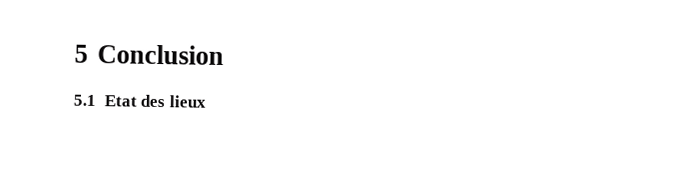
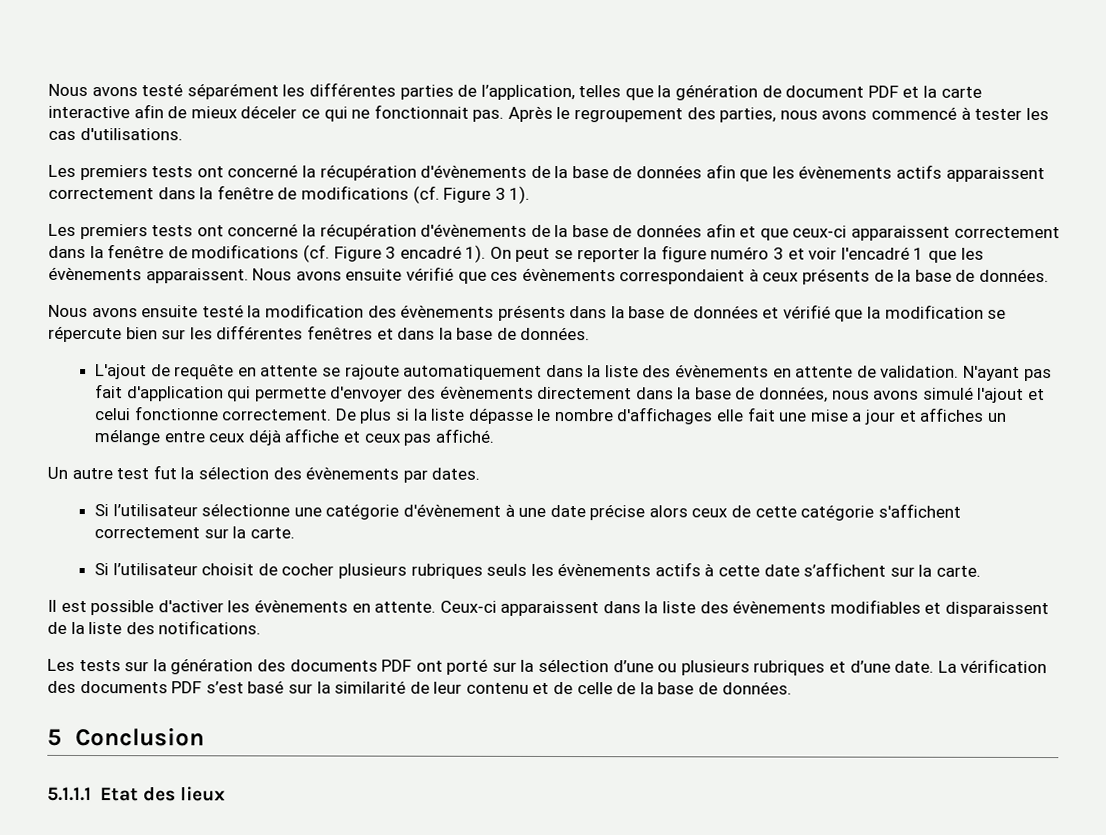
(74, 53) none -> [48,82,982,101] [48,104,1049,123] [48,128,183,141] [48,164,1045,183] [48,185,531,204] [48,223,1060,241] [48,244,984,263] [48,266,1050,285] [48,303,1007,322] [48,325,591,343] [94,364,1052,382] [94,384,1046,403] [93,406,1007,425] [93,428,494,446] [47,465,481,483] [93,503,961,521] [93,526,295,539] [93,562,982,579] [47,599,1050,618] [47,620,262,635] [47,658,1048,676] [47,680,792,695] Nous avons testé séparément les différentes parties de l’application, telles que la génération de document PDF et la carte interactive afin de mieux déceler ce qui ne fonctionnait pas. Après le regroupement des parties, nous avons commencé à tester les cas d'utilisations. // Les premiers tests ont concerné la récupération d'évènements de la base de données afin que les évènements actifs apparaissent correctement dans la fenêtre de modifications (cf. Figure 3 1). // Les premiers tests ont concerné la récupération d'évènements de la base de données afin et que ceux-ci apparaissent correctement dans la fenêtre de modifications (cf. Figure 3 encadré 1). On peut se reporter la figure numéro 3 et voir l'encadré 1 que les évènements apparaissent. Nous avons ensuite vérifié que ces évènements correspondaient à ceux présents de la base de données. // Nous avons ensuite testé la modification des évènements présents dans la base de données et vérifié que la modification se répercute bien sur les différentes fenêtres et dans la base de données. // L'ajout de requête en attente se rajoute automatiquement dans la liste des évènements en attente de validation. N'ayant pas fait d'application qui permette d'envoyer des évènements directement dans la base de données, nous avons simulé l'ajout et celui fonctionne correctement. De plus si la liste dépasse le nombre d'affichages elle fait une mise a jour et affiches un mélange entre ceux déjà affiche et ceux pas affiché. // Un autre test fut la sélection des évènements par dates. // Si l’utilisateur sélectionne une catégorie d'évènement à une date précise alors ceux de cette catégorie s'affichent correctement sur la carte. // Si l’utilisateur choisit de cocher plusieurs rubriques seuls les évènements actifs à cette date s’affichent sur la carte. // Il est possible d'activer les évènements en attente. Ceux-ci apparaissent dans la liste des évènements modifiables et disparaissent de la liste des notifications. // Les tests sur la génération des documents PDF ont porté sur la sélection d’une ou plusieurs rubriques et d’une date. La vérification des documents PDF s’est basé sur la similarité de leur contenu et de celle de la base de données. //
[73,94,96,106] 5.1 -> [47,786,92,802] 5.1.1.1

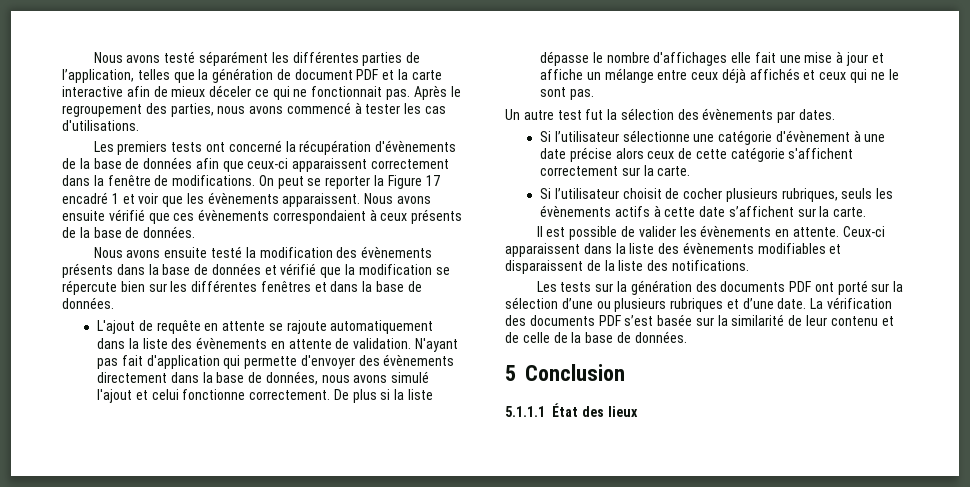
[771,164,1045,183] [48,185,531,204] [48,223,789,241] les évènements actifs apparaissent correctement dans la fenêtre de modifications (cf. Figure 3 1). // Les premiers tests ont concerné la récupération d'évènements de la base de données afin et que -> (244, 166) none
[191,244,487,263] modifications (cf. Figure 3 encadré 1). -> [172,175,256,186] modifications.
[660,245,925,263] figure numéro 3 et voir l'encadré 1 -> [387,175,440,189] [62,192,159,204] Figure 17 encadré 1 et voir
[851,412,863,422] a -> [836,51,844,63] à
[919,407,985,422] affiches -> [540,69,584,80] affiche
[284,428,340,443] affiche -> [749,68,800,80] affichés
[403,428,494,446] pas affiché. -> [850,69,899,83] [540,87,594,100] qui ne le sont pas.
[410,563,483,579] rubriques -> [781,188,838,202] rubriques,
[157,600,224,613] d'activer -> [620,226,676,237] de valider
[247,680,285,694] basé -> [657,314,693,326] basée
[99,787,139,802] Etat -> [552,403,578,417] État

